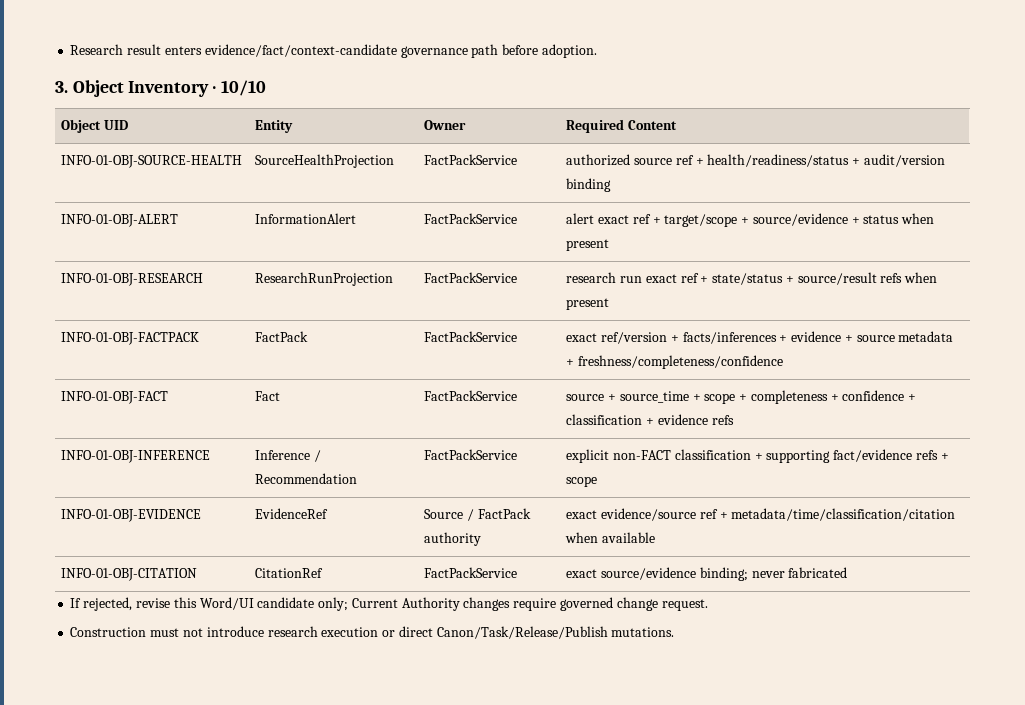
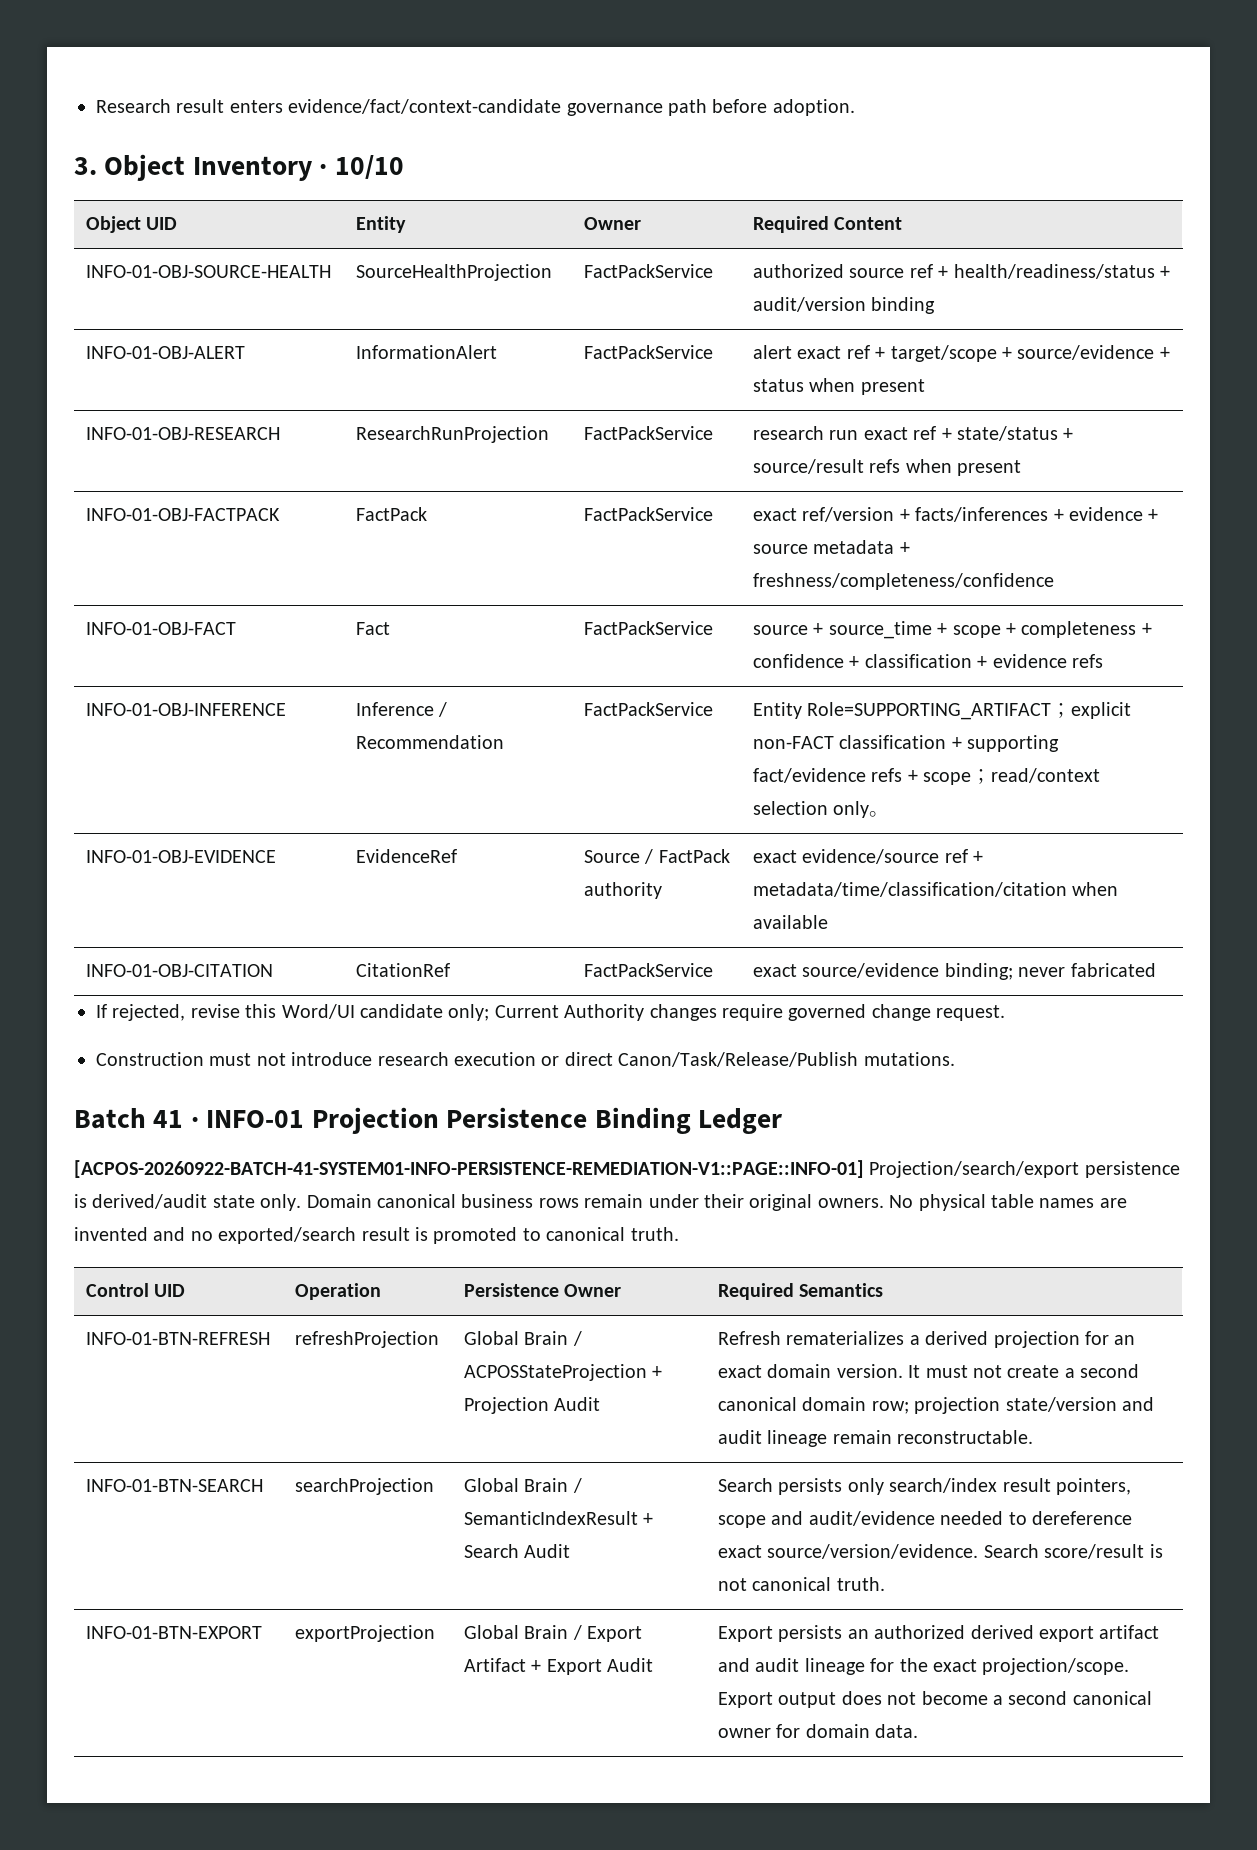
(518, 454) none -> [753,702,1072,720] Entity Role=SUPPORTING_ARTIFACT；
(598, 481) none -> [971,768,1101,784] [753,801,890,818] ；read/context selection only。
(675, 632) none -> [74,1107,782,1134] [74,1160,1180,1178] [74,1194,1127,1211] [74,1227,679,1244] [86,1283,186,1297] [295,1283,382,1300] [464,1283,622,1297] [718,1283,884,1300] [86,1332,271,1345] [295,1331,440,1348] [464,1331,582,1346] [464,1364,663,1381] [464,1397,601,1414] [718,1331,1136,1348] [718,1364,1140,1378] [718,1397,1155,1414] [718,1430,1034,1447] [86,1479,264,1492] [295,1478,435,1495] [464,1478,582,1493] [464,1511,654,1525] [464,1544,571,1558] [718,1478,1132,1495] [718,1511,1133,1528] [718,1544,1163,1559] [718,1577,885,1591] [86,1626,263,1639] [295,1625,436,1642] [464,1625,643,1642] [464,1658,654,1675] [718,1625,1160,1642] [718,1658,1130,1675] [718,1691,1152,1708] [718,1724,919,1738] // Batch 41 · INFO-01 Projection Persistence Binding Ledger // [ACPOS-20260922-BATCH-41-SYSTEM01-INFO-PERSISTENCE-REMEDIATION-V1::PAGE::INFO-01] Projection/search/export persistence is derived/audit state only. Domain canonical business rows remain under their original owners. No physical table names are invented and no exported/search result is promoted to canonical truth. // Control UID | Operation | Persistence Owner | Required Semantics // INFO-01-BTN-REFRESH | refreshProjection | Global Brain / ACPOSStateProjection + Projection Audit | Refresh rematerializes a derived projection for an exact domain version. It must not create a second canonical domain row; projection state/version and audit lineage remain reconstructable. // INFO-01-BTN-SEARCH | searchProjection | Global Brain / SemanticIndexResult + Search Audit | Search persists only search/index result pointers, scope and audit/evidence needed to dereference exact source/version/evidence. Search score/result is not canonical truth. // INFO-01-BTN-EXPORT | exportProjection | Global Brain / Export Artifact + Export Audit | Export persists an authorized derived export artifact and audit lineage for the exact projection/scope. Export output does not become a second canonical owner for domain data.

